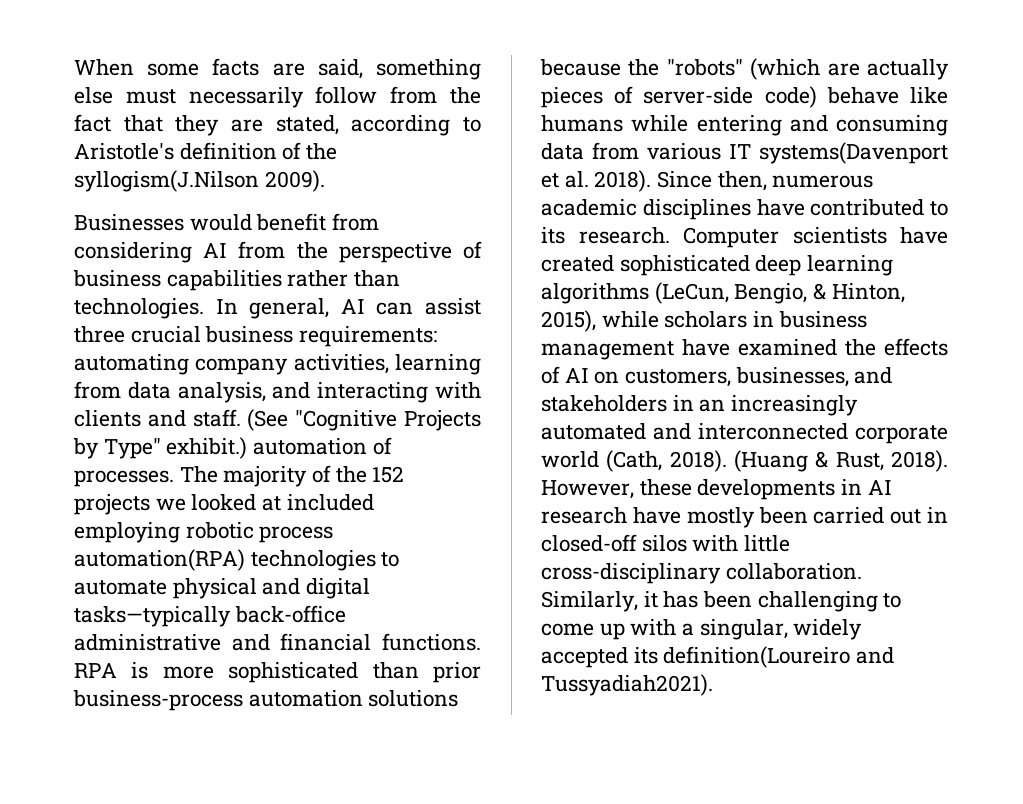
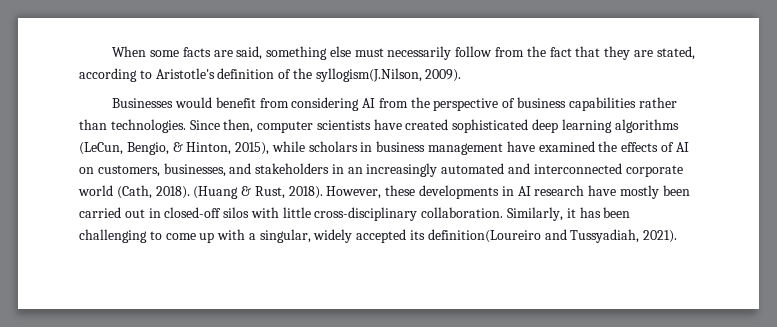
[74,170,259,192] syllogism(J.Nilson -> [315,68,422,82] syllogism(J.Nilson,
[215,298,481,319] [74,326,438,347] [74,354,481,375] [74,381,481,403] [74,409,481,431] [73,437,392,459] [74,465,405,487] [74,494,374,515] [74,522,334,543] [74,549,400,571] [74,578,371,599] [74,605,346,627] [74,633,481,651] [74,662,481,683] [73,690,459,711] [540,58,949,80] [541,86,948,108] [541,115,948,136] [541,142,948,164] [541,170,874,192] [541,199,948,220] [541,227,779,248] In general, AI can assist three crucial business requirements: automating company activities, learning from data analysis, and interacting with clients and staff. (See "Cognitive Projects by Type" exhibit.) automation of processes. The majority of the 152 projects we looked at included employing robotic process automation(RPA) technologies to automate physical and digital tasks—typically back-office administrative and financial functions. RPA is more sophisticated than prior business-process automation solutions because the "robots" (which are actually pieces of server-side code) behave like humans while entering and consuming data from various IT systems(Davenport et al. 2018). Since then, numerous academic disciplines have contributed to its research. Computer -> [189,119,314,133] Since then, computer
[541,674,713,696] Tussyadiah2021). -> [570,229,678,243] Tussyadiah, 2021).

